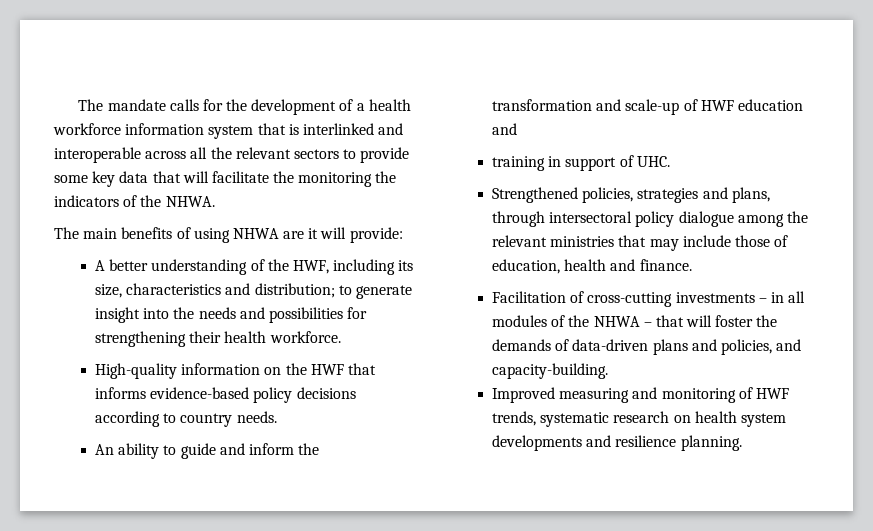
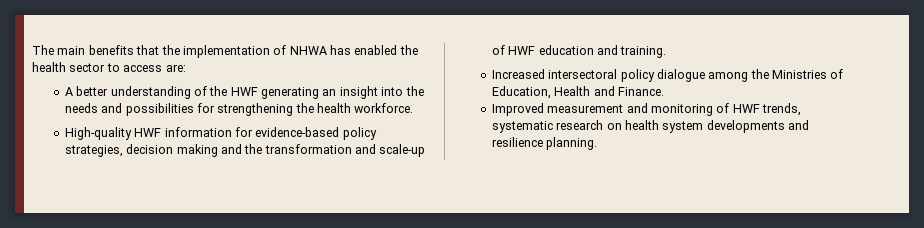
[78,99,411,115] [53,123,404,139] [54,147,410,163] [54,171,397,187] [54,195,215,207] [54,227,403,243] The mandate calls for the development of a health workforce information system that is interlinked and interoperable across all the relevant sectors to provide some key data that will facilitate the monitoring the indicators of the NHWA. // The main benefits of using NHWA are it will provide: -> [32,45,418,58] [32,62,186,72] The main benefits that the implementation of NHWA has enabled the health sector to access are:
[292,259,414,275] [94,283,412,299] HWF, including its size, characteristics and distribution; to generate -> [230,87,337,99] HWF generating an
[189,331,222,343] their -> [295,103,314,113] the
[181,363,376,375] [94,387,356,403] [94,411,277,427] [94,443,294,459] information on the HWF that informs evidence-based policy decisions according to country needs. // An ability to guide and inform -> [134,127,377,140] [64,144,242,157] HWF information for evidence-based policy strategies, decision making and
[491,155,670,171] [491,187,770,203] [491,211,545,227] // training in support of UHC. // Strengthened policies, strategies and plans, through -> [620,46,667,58] [491,69,545,79] training. // Increased
[491,235,789,251] [491,259,692,274] [491,291,806,307] [491,315,778,327] [491,339,802,355] [491,363,608,379] relevant ministries that may include those of education, health and finance. // Facilitation of cross-cutting investments – in all modules of the NHWA – that will foster the demands of data-driven plans and policies, and capacity-building. -> [772,69,844,79] [491,86,664,99] Ministries of Education, Health and Finance.
[559,388,630,403] measuring -> [547,104,624,113] measurement

